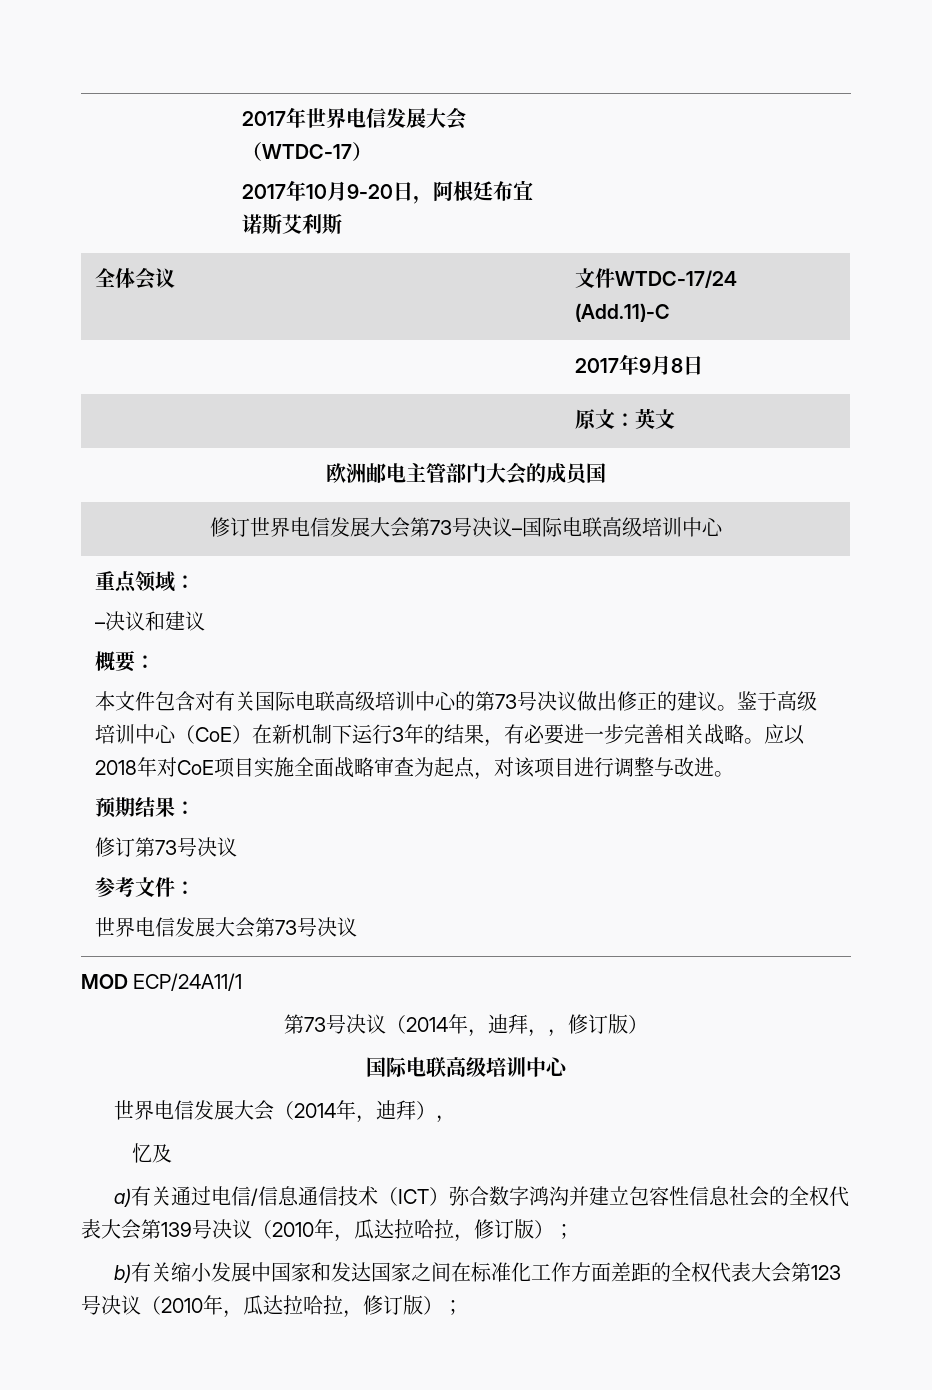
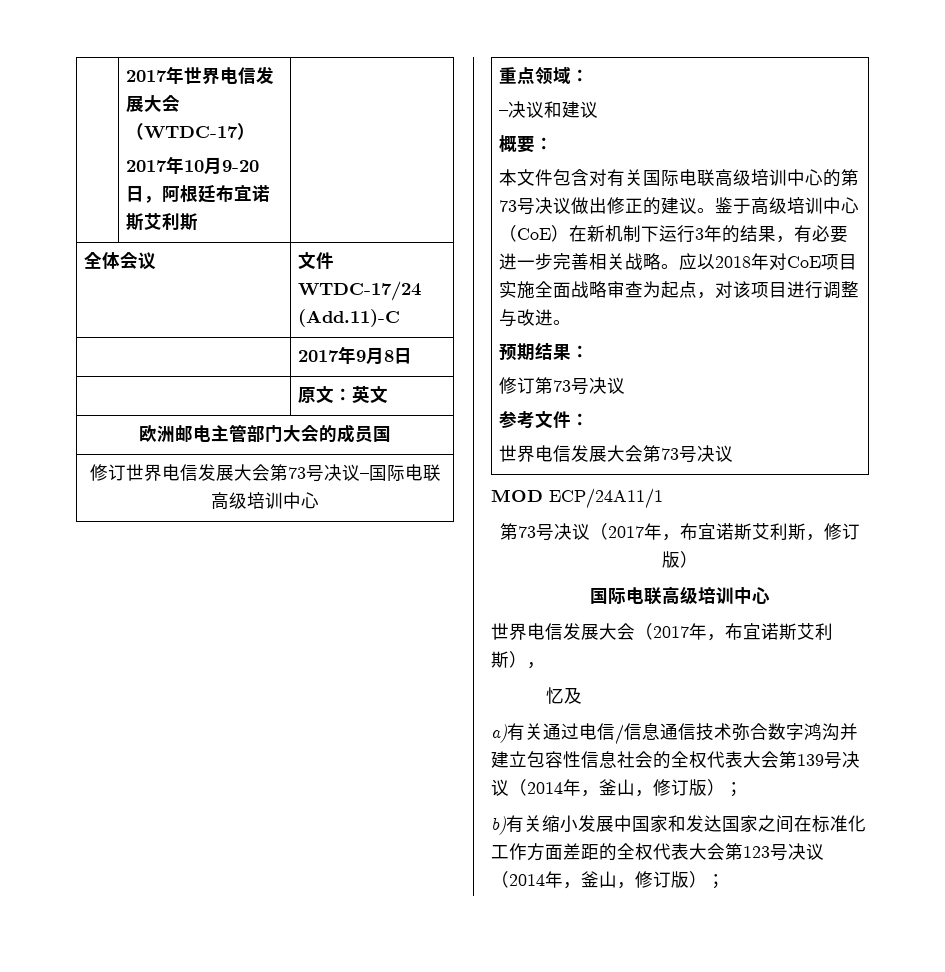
[406,1014,548,1037] 2014年，迪拜， -> [608,523,806,541] 2017年，布宜诺斯艾利斯
[294,1100,417,1123] 2014年，迪拜 -> [653,623,833,641] [491,651,509,668] 2017年，布宜诺斯艾利斯
[378,1187,450,1206] （ICT） -> (732, 731) none
[272,1219,454,1242] 2010年，瓜达拉哈拉 -> [527,779,635,797] 2014年，釜山
[161,1295,343,1318] 2010年，瓜达拉哈拉 -> [509,871,617,889] 2014年，釜山

